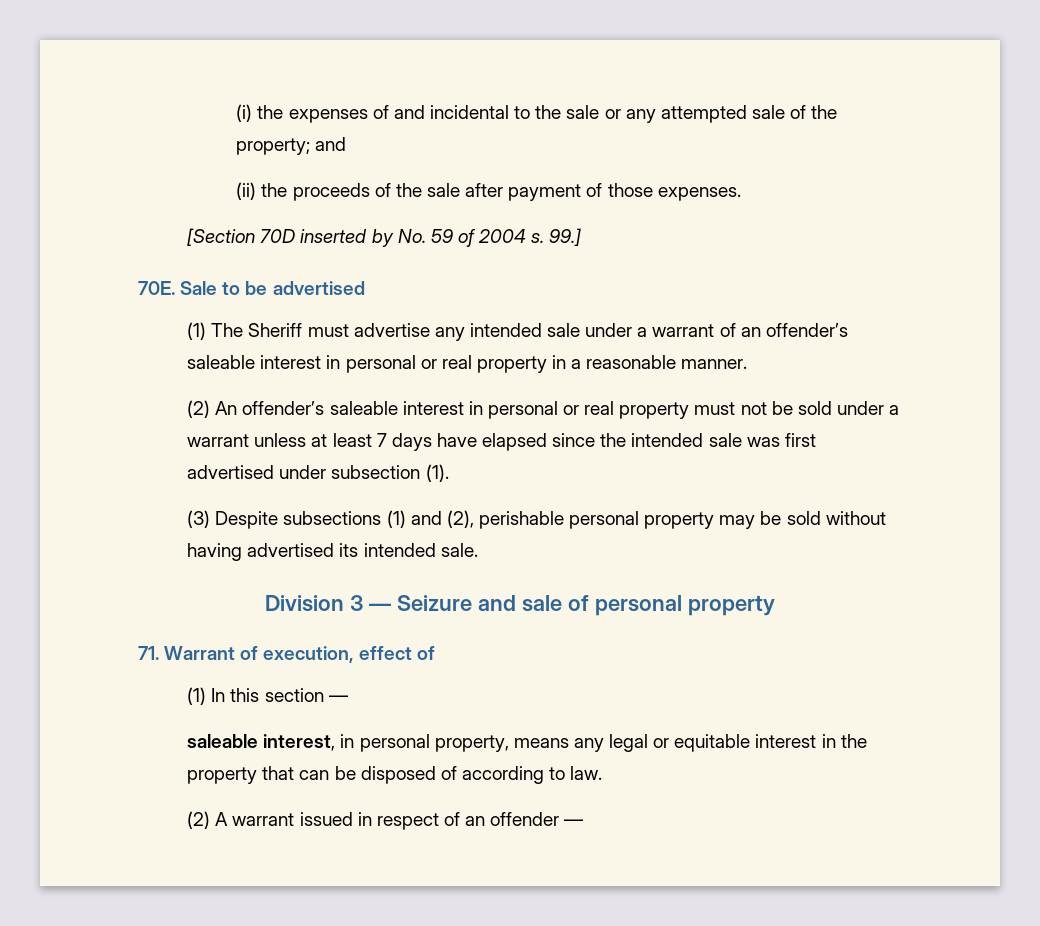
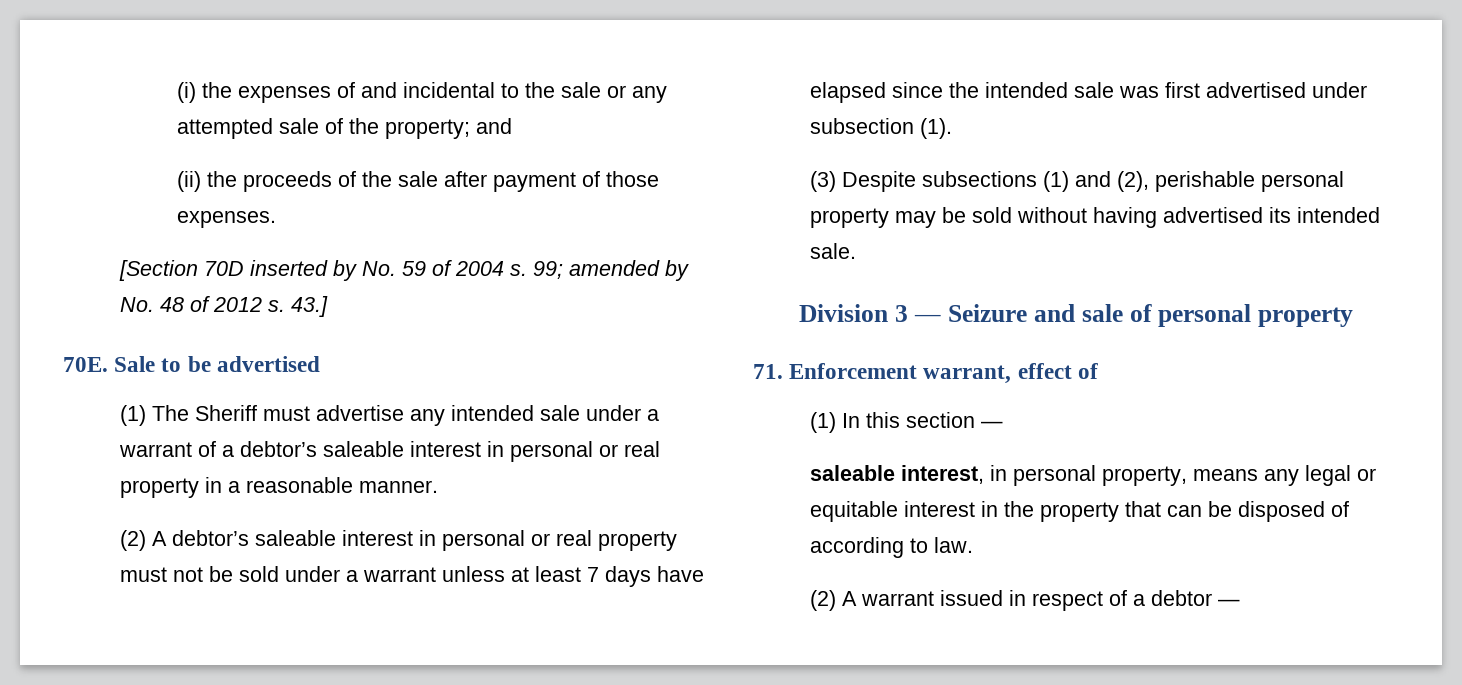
[549,228,582,246] 99.] -> [532,260,689,281] [119,296,328,317] 99; amended by No. 48 of 2012 s. 43.]
[740,323,848,337] an offender’s -> [221,441,317,457] a debtor’s
[215,401,325,415] An offender’s -> [151,530,249,546] A debtor’s
[164,646,354,663] Warrant of execution, -> [789,363,1012,384] Enforcement warrant,
[465,812,560,826] an offender -> [1132,590,1212,606] a debtor

